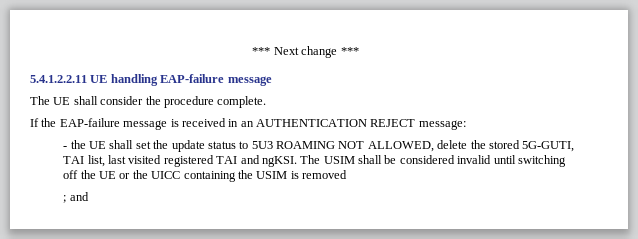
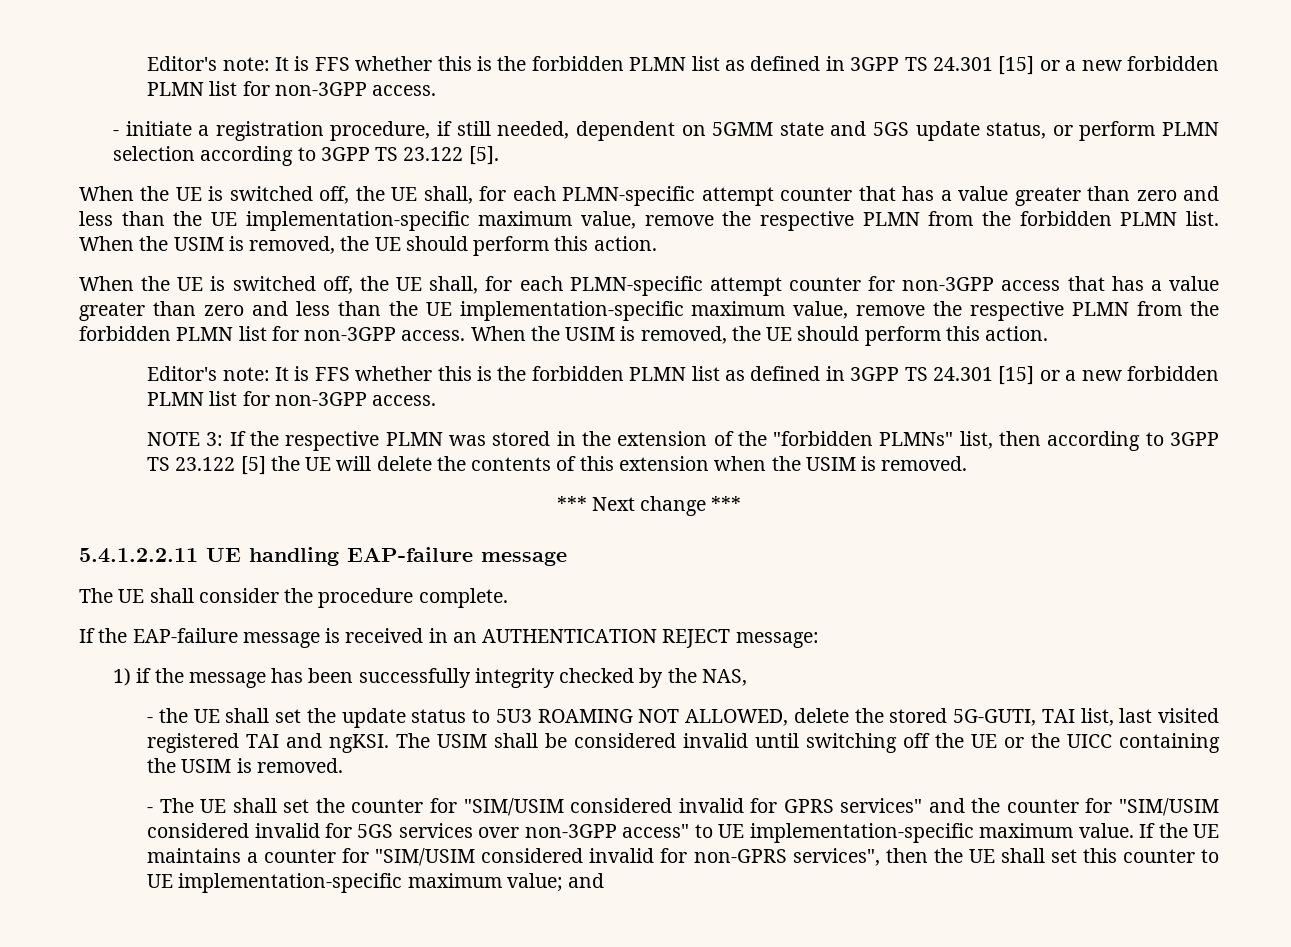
(252, 51) none -> [147,56,1219,75] [147,81,437,96] [113,121,1220,141] [113,146,499,166] [79,186,1219,206] [79,211,1219,231] [79,236,657,256] [79,276,1219,296] [79,301,1219,321] [79,326,1049,346] [147,366,1219,385] [147,391,437,406] [147,431,1219,451] [147,456,968,475] Editor's note: It is FFS whether this is the forbidden PLMN list as defined in 3GPP TS 24.301 [15] or a new forbidden PLMN list for non-3GPP access. // - initiate a registration procedure, if still needed, dependent on 5GMM state and 5GS update status, or perform PLMN selection according to 3GPP TS 23.122 [5]. // When the UE is switched off, the UE shall, for each PLMN-specific attempt counter that has a value greater than zero and less than the UE implementation-specific maximum value, remove the respective PLMN from the forbidden PLMN list. When the USIM is removed, the UE should perform this action. // When the UE is switched off, the UE shall, for each PLMN-specific attempt counter for non-3GPP access that has a value greater than zero and less than the UE implementation-specific maximum value, remove the respective PLMN from the forbidden PLMN list for non-3GPP access. When the USIM is removed, the UE should perform this action. // Editor's note: It is FFS whether this is the forbidden PLMN list as defined in 3GPP TS 24.301 [15] or a new forbidden PLMN list for non-3GPP access. // NOTE 3: If the respective PLMN was stored in the extension of the "forbidden PLMNs" list, then according to 3GPP TS 23.122 [5] the UE will delete the contents of this extension when the USIM is removed. //
(466, 125) none -> [113,668,747,688] // 1) if the message has been successfully integrity checked by the NAS,
[302,170,348,179] [63,195,67,203] removed // ; -> [256,758,343,773] [147,798,1219,816] [147,823,1219,843] [147,848,1219,866] [147,873,563,893] removed. // - The UE shall set the counter for "SIM/USIM considered invalid for GPRS services" and the counter for "SIM/USIM considered invalid for 5GS services over non-3GPP access" to UE implementation-specific maximum value. If the UE maintains a counter for "SIM/USIM considered invalid for non-GPRS services", then the UE shall set this counter to UE implementation-specific maximum value;

